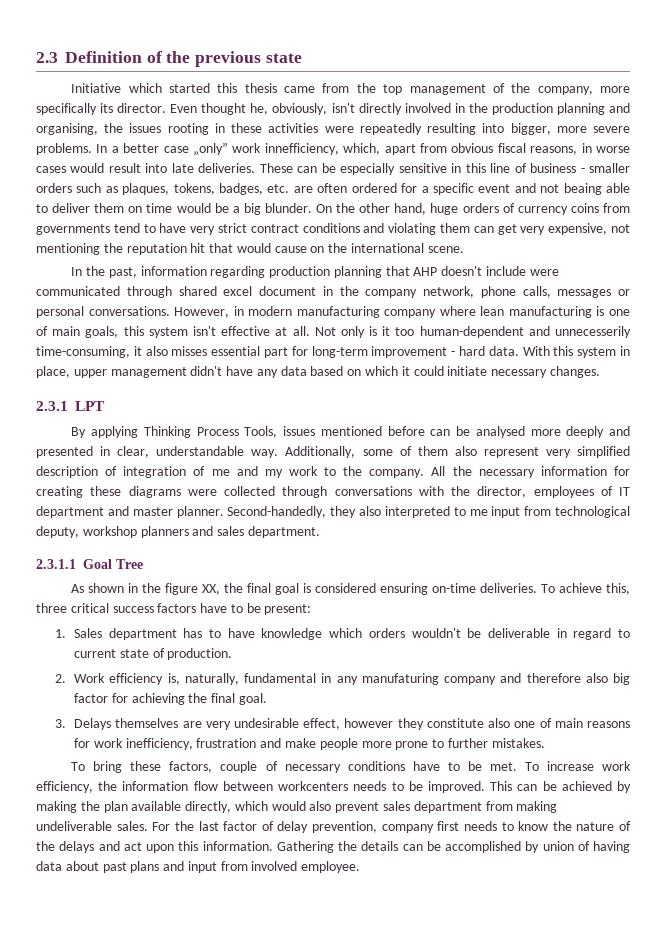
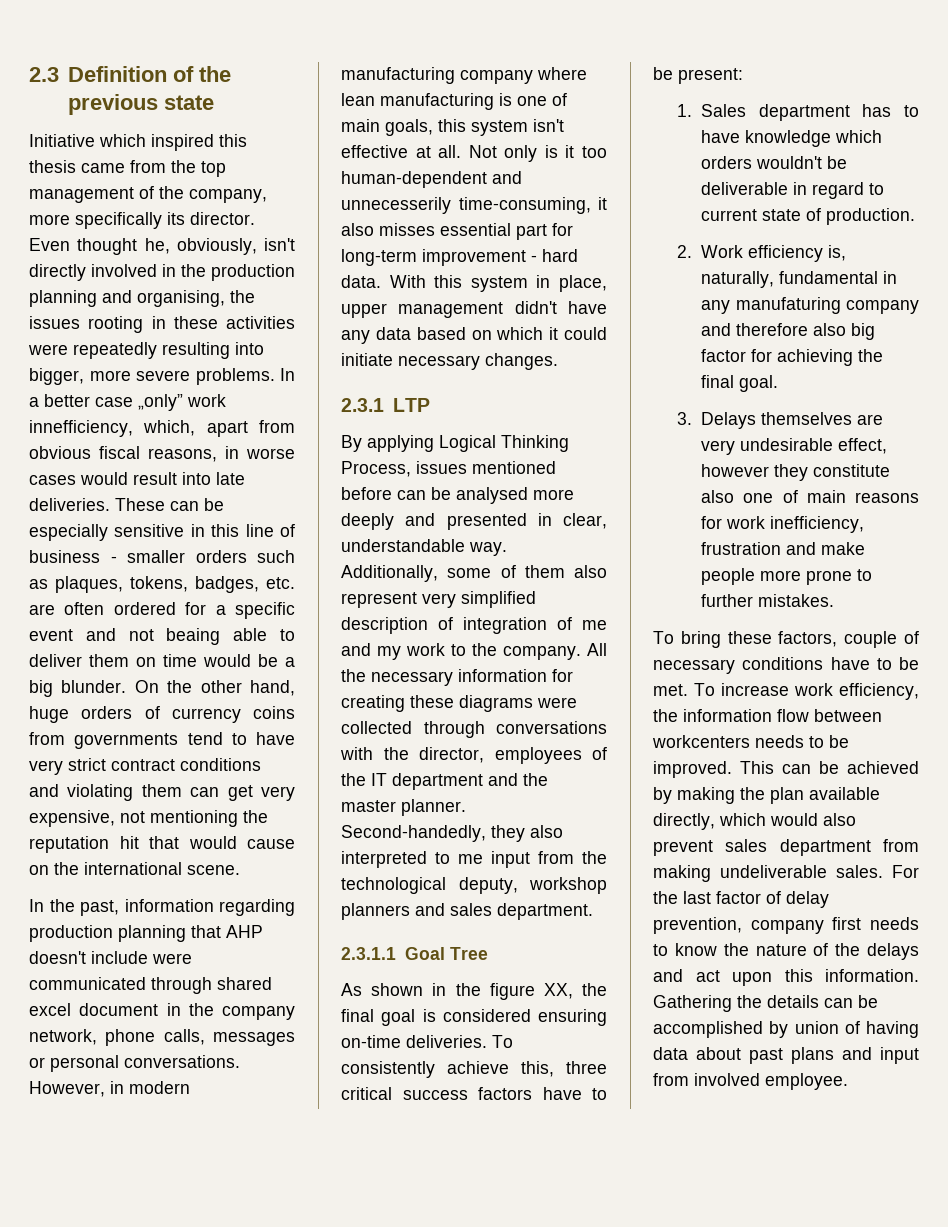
[168,83,210,93] started -> [151,134,214,151] inspired
[75,401,105,411] LPT -> [392,398,430,412] LTP
[143,426,278,438] Thinking Process Tools, -> [439,435,569,452] [341,461,411,477] Logical Thinking Process,
(613, 491) none -> [341,773,366,786] the
(129, 511) none -> [523,773,548,786] the
(552, 511) none -> [582,851,607,864] the
(556, 588) none -> [341,1061,435,1078] consistently

